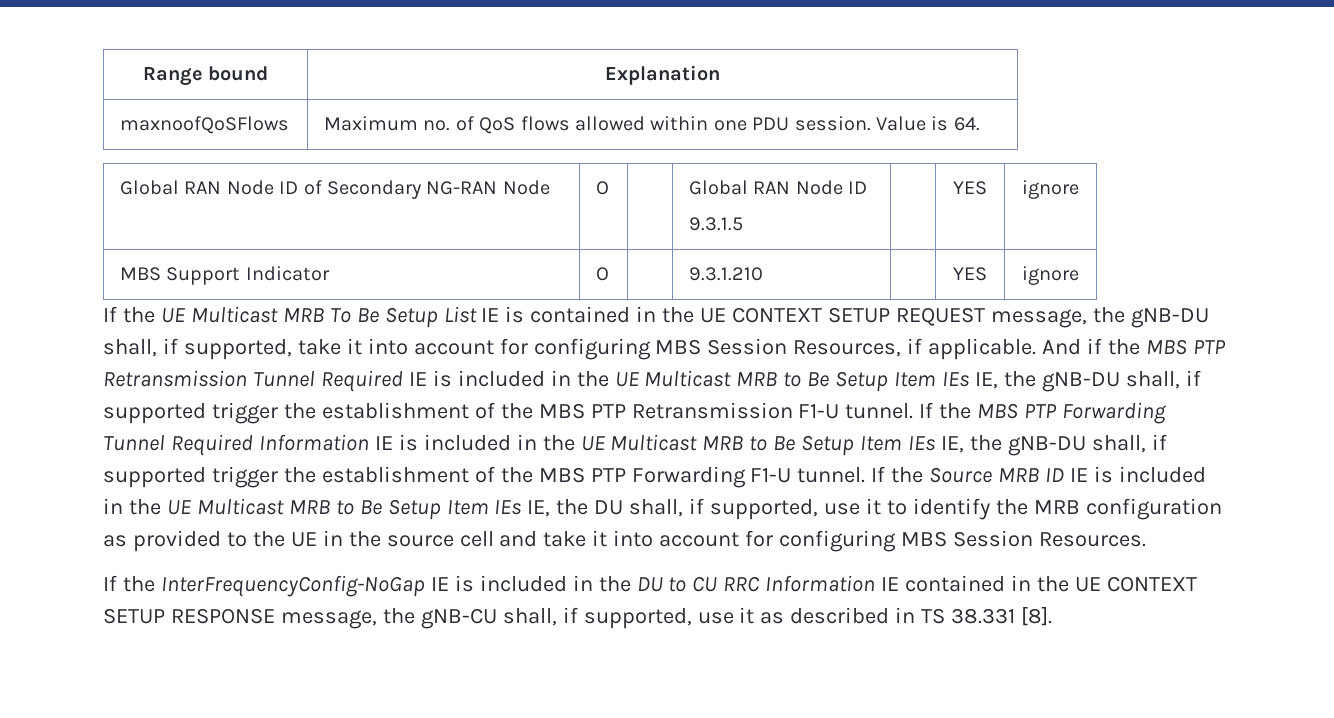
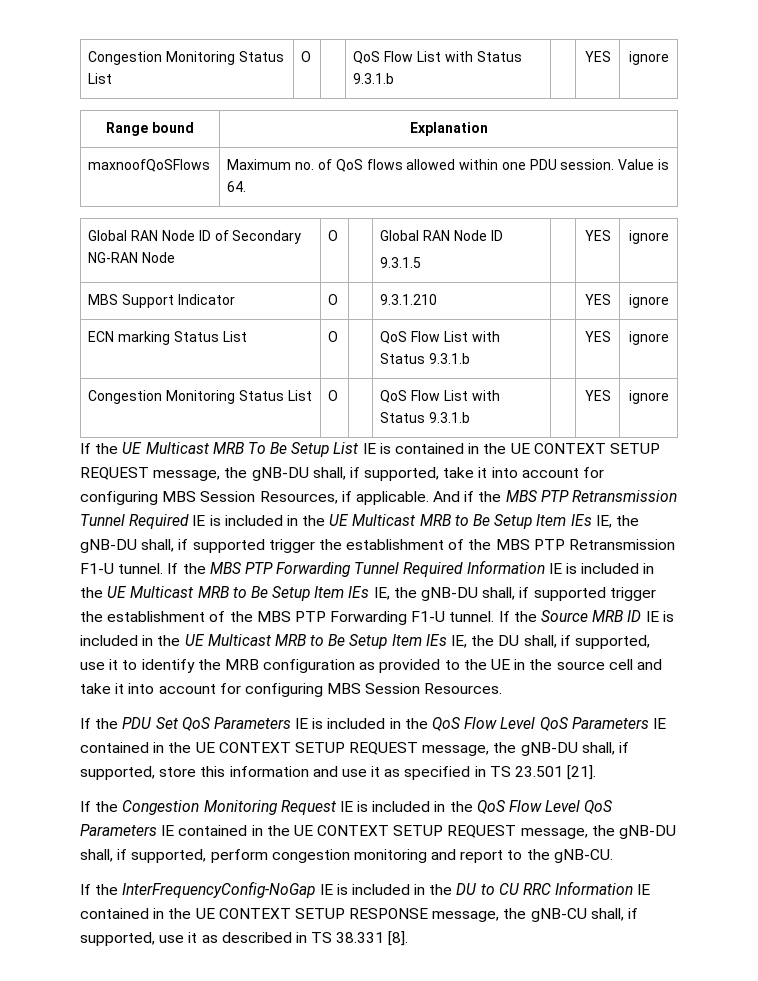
(142, 76) none -> [88,51,284,65] [88,73,113,84] [301,51,312,62] [353,51,522,64] [353,73,395,84] [584,51,611,62] [628,51,669,65] Congestion Monitoring Status List | O | | QoS Flow List with Status 9.3.1.b | | YES | ignore //
(1079, 275) none -> [88,331,247,345] [328,331,339,342] [380,331,500,344] [380,353,471,364] [584,331,611,342] [628,331,669,345] [88,390,312,404] [328,390,339,401] [380,390,500,403] [380,412,471,423] [584,390,611,401] [628,390,669,404] // ECN marking Status List | O | | QoS Flow List with Status 9.3.1.b | | YES | ignore // Congestion Monitoring Status List | O | | QoS Flow List with Status 9.3.1.b | | YES | ignore
(1146, 539) none -> [80,717,666,731] [80,742,630,756] [80,765,597,780] [80,800,613,815] [80,824,677,839] [80,849,613,863] // If the PDU Set QoS Parameters IE is included in the QoS Flow Level QoS Parameters IE contained in the UE CONTEXT SETUP REQUEST message, the gNB-DU shall, if supported, store this information and use it as specified in TS 23.501 [21]. // If the Congestion Monitoring Request IE is included in the QoS Flow Level QoS Parameters IE contained in the UE CONTEXT SETUP REQUEST message, the gNB-DU shall, if supported, perform congestion monitoring and report to the gNB-CU.

